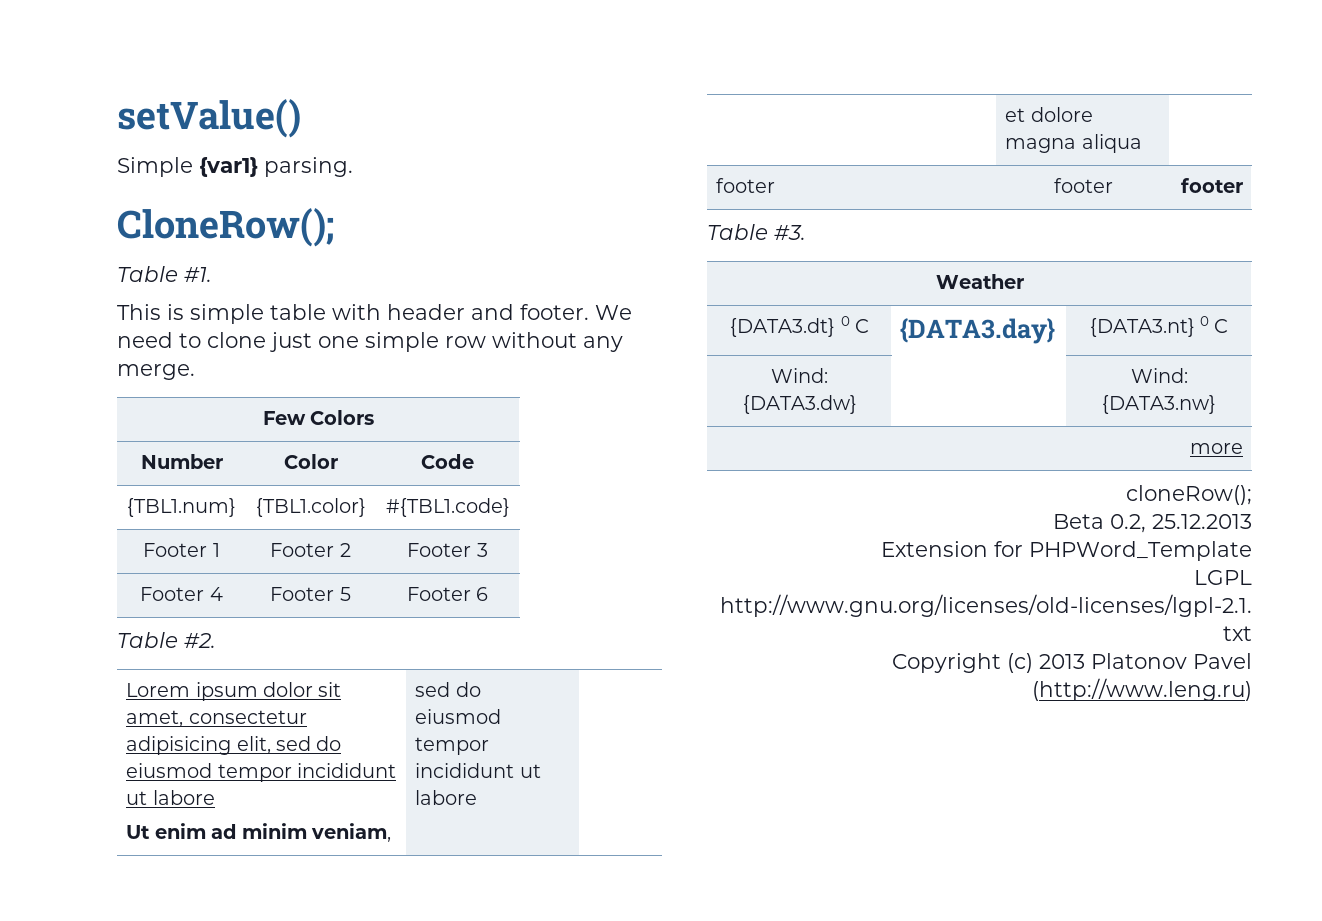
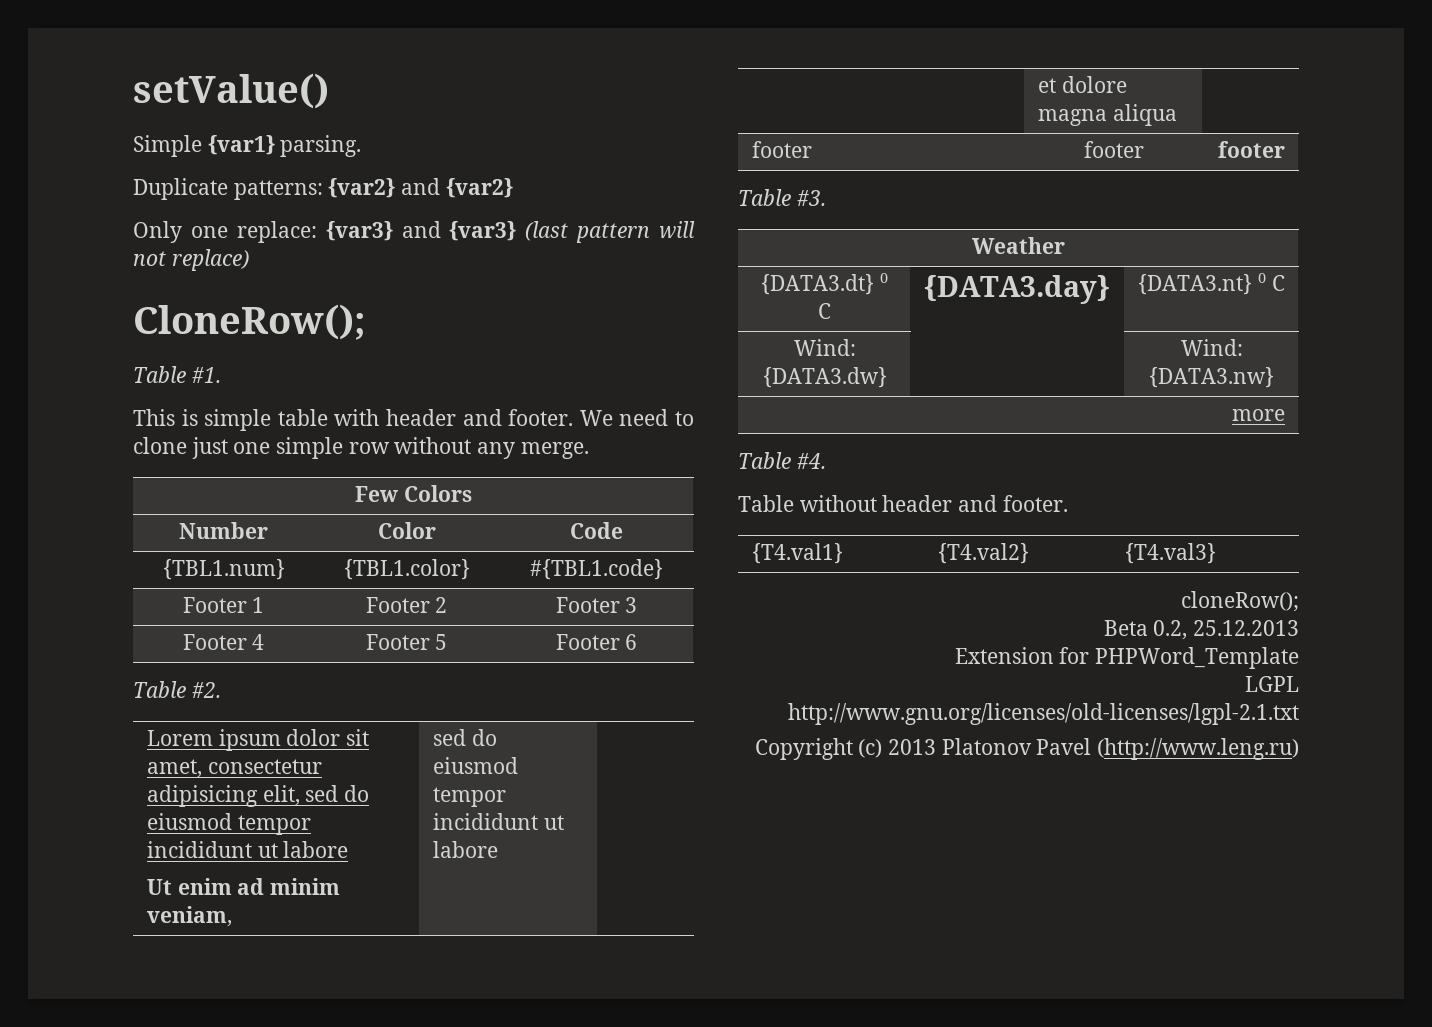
(353, 167) none -> [133,178,513,200] [133,221,695,243] [133,249,249,271] // Duplicate patterns: {var2} and {var2} // Only one replace: {var3} and {var3} (last pattern will not replace)
(1243, 448) none -> [738,452,826,469] [738,495,1068,512] [751,543,843,564] [937,543,1029,564] [1124,543,1216,564] // Table #4. // Table without header and footer. // {T4.val1} | {T4.val2} | {T4.val3}

